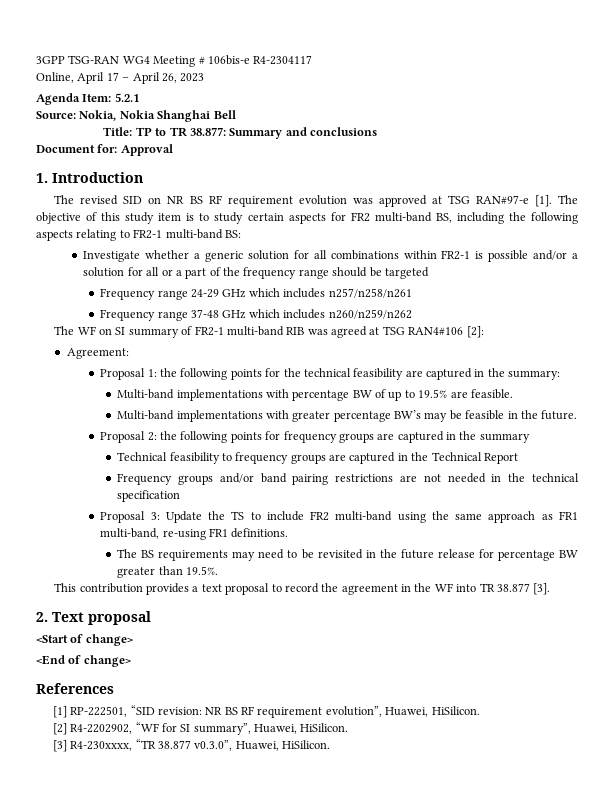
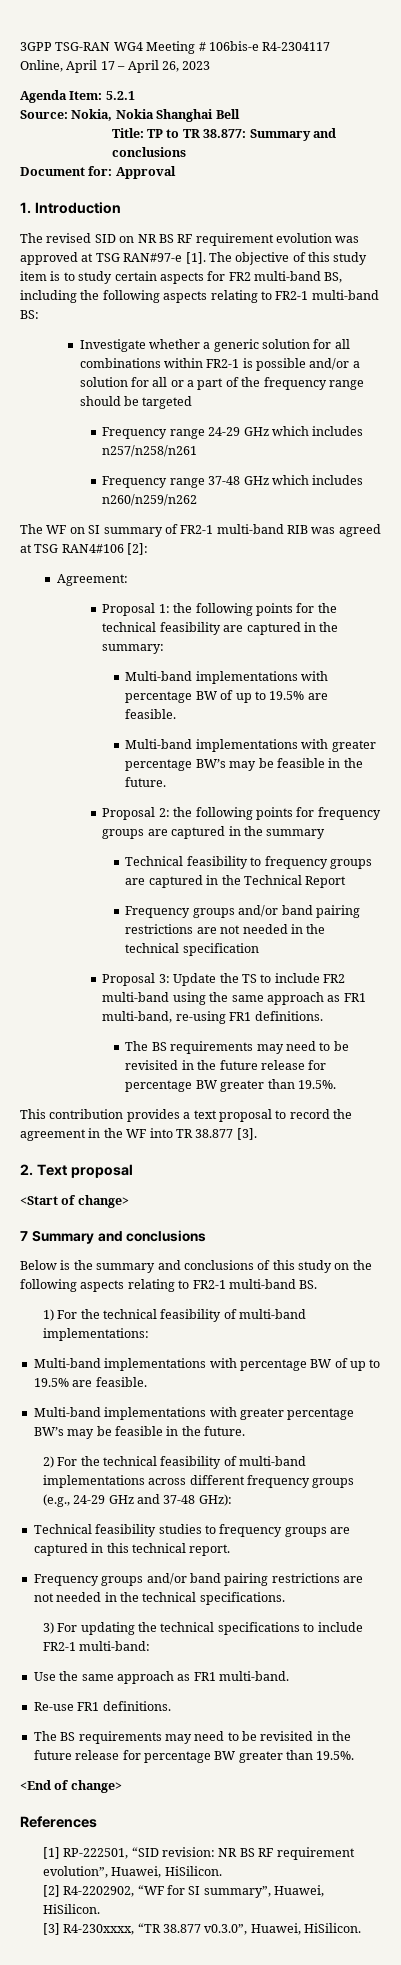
(133, 640) none -> [20,1230,207,1244] [20,1260,372,1273] [20,1279,318,1292] [42,1309,307,1322] [42,1328,149,1341] [33,1358,381,1371] [33,1377,147,1387] [33,1407,355,1420] [33,1426,245,1439] [42,1456,307,1469] [42,1475,355,1488] [42,1494,232,1507] [33,1524,350,1537] [33,1543,231,1556] [33,1573,363,1586] [33,1592,285,1605] [42,1622,363,1635] [42,1641,151,1651] [33,1671,289,1684] [33,1701,171,1711] [33,1731,352,1744] [33,1750,355,1763] // 7 Summary and conclusions // Below is the summary and conclusions of this study on the following aspects relating to FR2-1 multi-band BS. // 1) For the technical feasibility of multi-band implementations: // Multi-band implementations with percentage BW of up to 19.5% are feasible. // Multi-band implementations with greater percentage BW’s may be feasible in the future. // 2) For the technical feasibility of multi-band implementations across different frequency groups (e.g., 24-29 GHz and 37-48 GHz): // Technical feasibility studies to frequency groups are captured in this technical report. // Frequency groups and/or band pairing restrictions are not needed in the technical specifications. // 3) For updating the technical specifications to include FR2-1 multi-band: // Use the same approach as FR1 multi-band. // Re-use FR1 definitions. // The BS requirements may need to be revisited in the future release for percentage BW greater than 19.5%.

